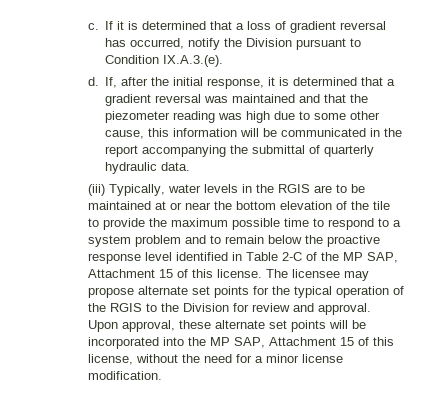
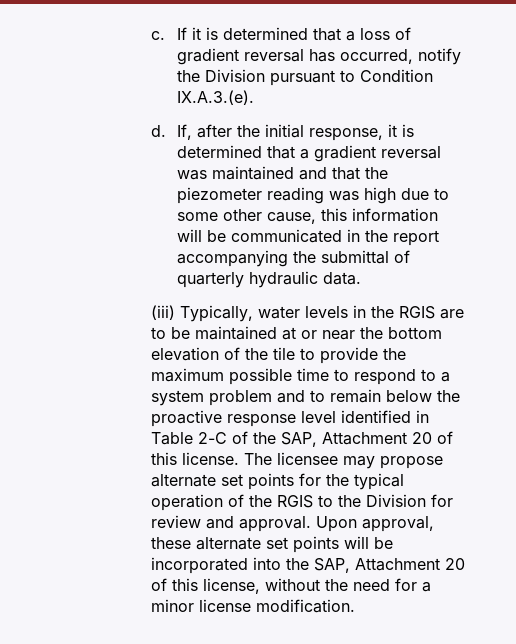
[342,252,398,263] [87,269,173,278] MP SAP, Attachment 15 -> [281,432,433,447] SAP, Attachment 20
[209,337,354,348] MP SAP, Attachment 15 -> [314,558,466,573] SAP, Attachment 20

